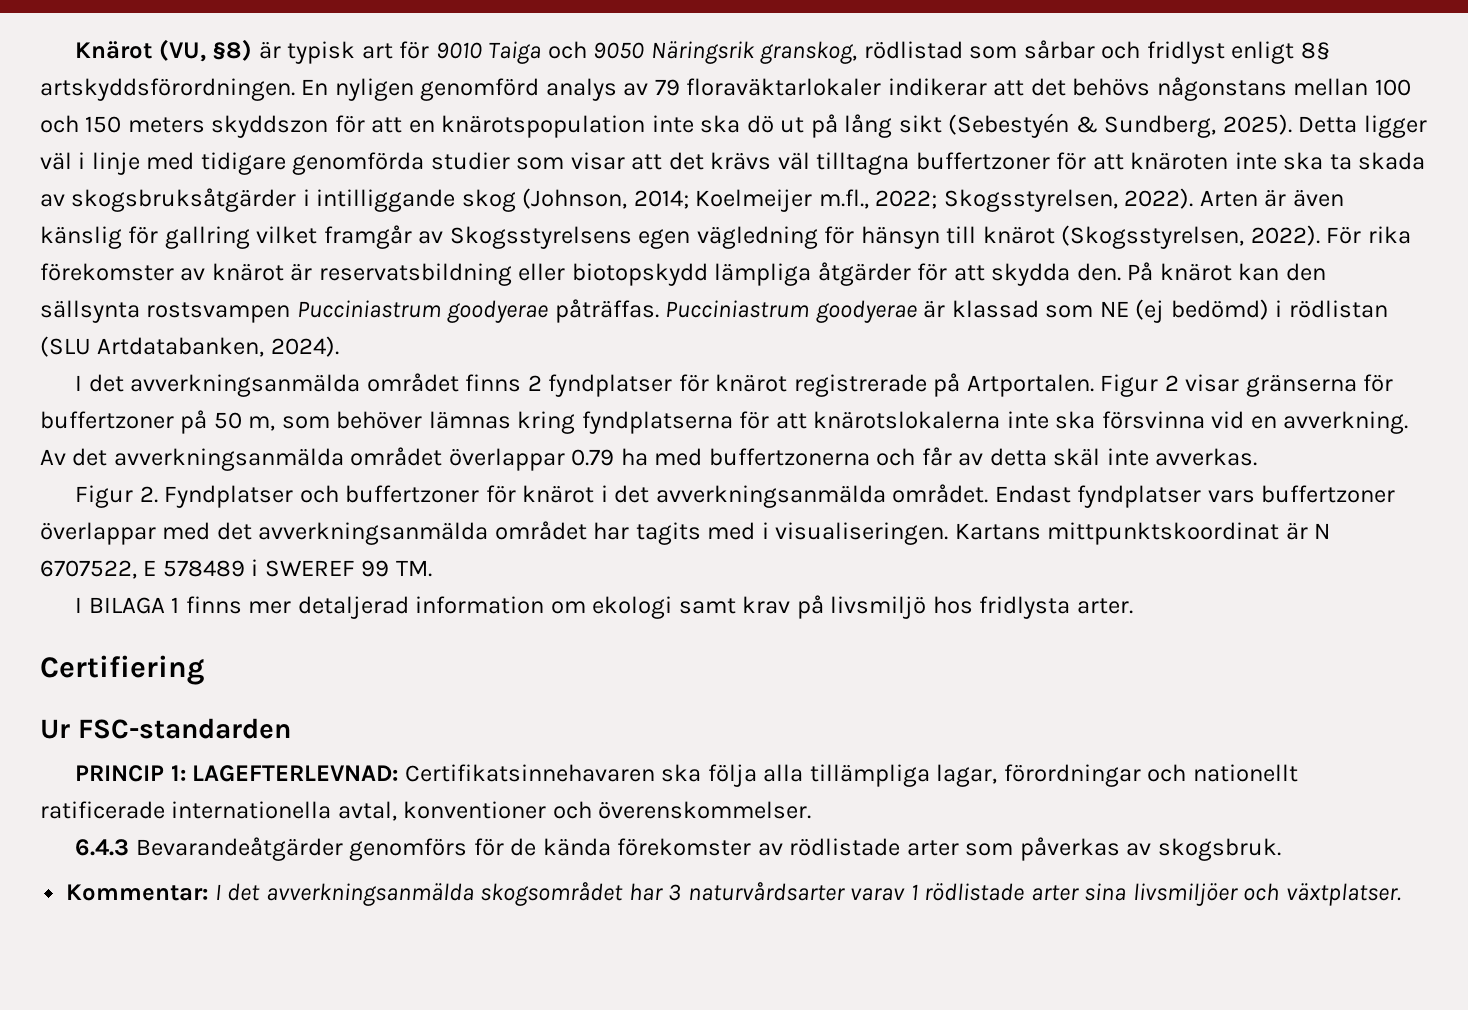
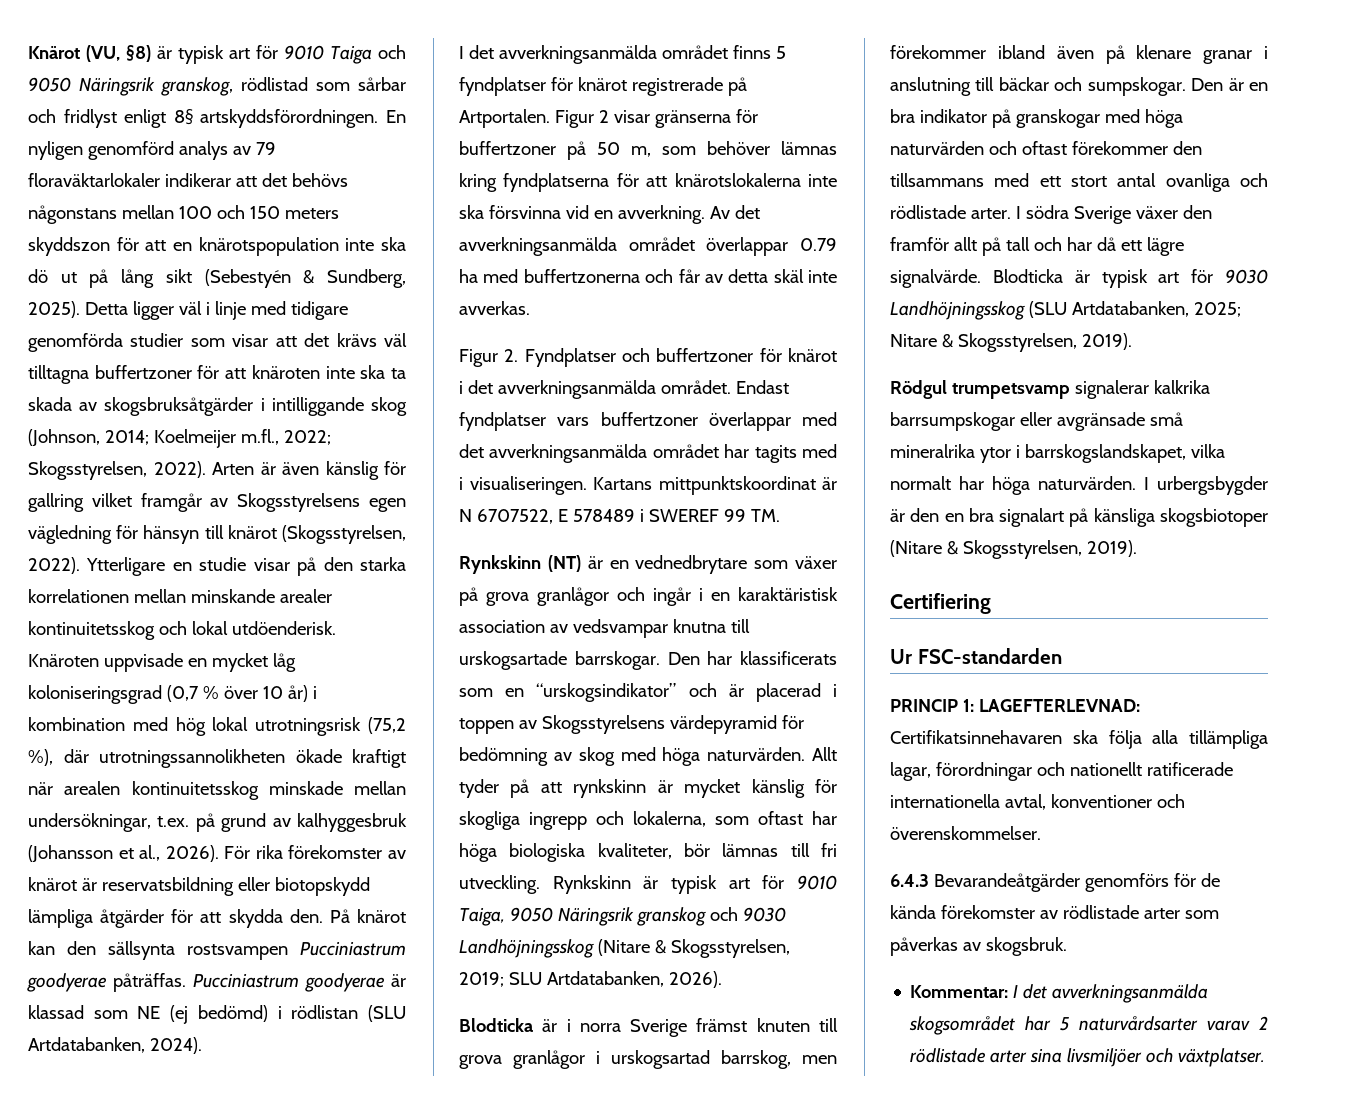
(1320, 235) none -> [86,557,407,576] [28,589,332,603] [28,621,336,640] [28,653,296,672] [28,685,317,704] [28,717,406,736] [28,749,406,768] [28,781,406,800] [28,813,407,832] [28,845,219,863] Ytterligare en studie visar på den starka korrelationen mellan minskande arealer kontinuitetsskog och lokal utdöenderisk. Knäroten uppvisade en mycket låg koloniseringsgrad (0,7 % över 10 år) i kombination med hög lokal utrotningsrisk (75,2 %), där utrotningssannolikheten ökade kraftigt när arealen kontinuitetsskog minskade mellan undersökningar, t.ex. på grund av kalhyggesbruk (Johansson et al., 2026).
[527,375,542,391] 2 -> [775,46,786,59] 5
[75,595,1133,619] I BILAGA 1 finns mer detaljerad information om ekologi samt krav på livsmiljö hos fridlysta arter. -> [459,555,837,574] [459,587,838,606] [459,619,750,638] [459,651,837,670] [459,683,837,702] [459,715,804,734] [459,747,837,766] [459,779,837,798] [459,811,837,830] [459,843,837,862] [459,875,837,894] [459,907,786,926] [459,939,790,958] [459,971,722,988] [459,1018,838,1037] [459,1050,837,1069] [890,45,1268,64] [890,77,1268,96] [890,109,1183,128] [890,141,1202,155] [890,173,1268,192] [890,205,1212,224] [890,237,1184,256] [890,269,1268,288] [890,301,1241,320] [890,333,1132,352] [890,380,1210,399] [890,412,1183,431] [890,444,1225,463] [890,476,1268,495] [890,508,1268,527] [890,540,1137,559] Rynkskinn (NT) är en vednedbrytare som växer på grova granlågor och ingår i en karaktäristisk association av vedsvampar knutna till urskogsartade barrskogar. Den har klassificerats som en “urskogsindikator” och är placerad i toppen av Skogsstyrelsens värdepyramid för bedömning av skog med höga naturvärden. Allt tyder på att rynkskinn är mycket känslig för skogliga ingrepp och lokalerna, som oftast har höga biologiska kvaliteter, bör lämnas till fri utveckling. Rynkskinn är typisk art för 9010 Taiga, 9050 Näringsrik granskog och 9030 Landhöjningsskog (Nitare & Skogsstyrelsen, 2019; SLU Artdatabanken, 2026). // Blodticka är i norra Sverige främst knuten till grova granlågor i urskogsartad barrskog, men förekommer ibland även på klenare granar i anslutning till bäckar och sumpskogar. Den är en bra indikator på granskogar med höga naturvärden och oftast förekommer den tillsammans med ett stort antal ovanliga och rödlistade arter. I södra Sverige växer den framför allt på tall och har då ett lägre signalvärde. Blodticka är typisk art för 9030 Landhöjningsskog (SLU Artdatabanken, 2025; Nitare & Skogsstyrelsen, 2019). // Rödgul trumpetsvamp signalerar kalkrika barrsumpskogar eller avgränsade små mineralrika ytor i barrskogslandskapet, vilka normalt har höga naturvärden. I urbergsbygder är den en bra signalart på känsliga skogsbiotoper (Nitare & Skogsstyrelsen, 2019).
[668,884,682,901] 3 -> [1060,1017,1070,1031] 5
[910,884,918,900] 1 -> [1259,1016,1268,1030] 2

